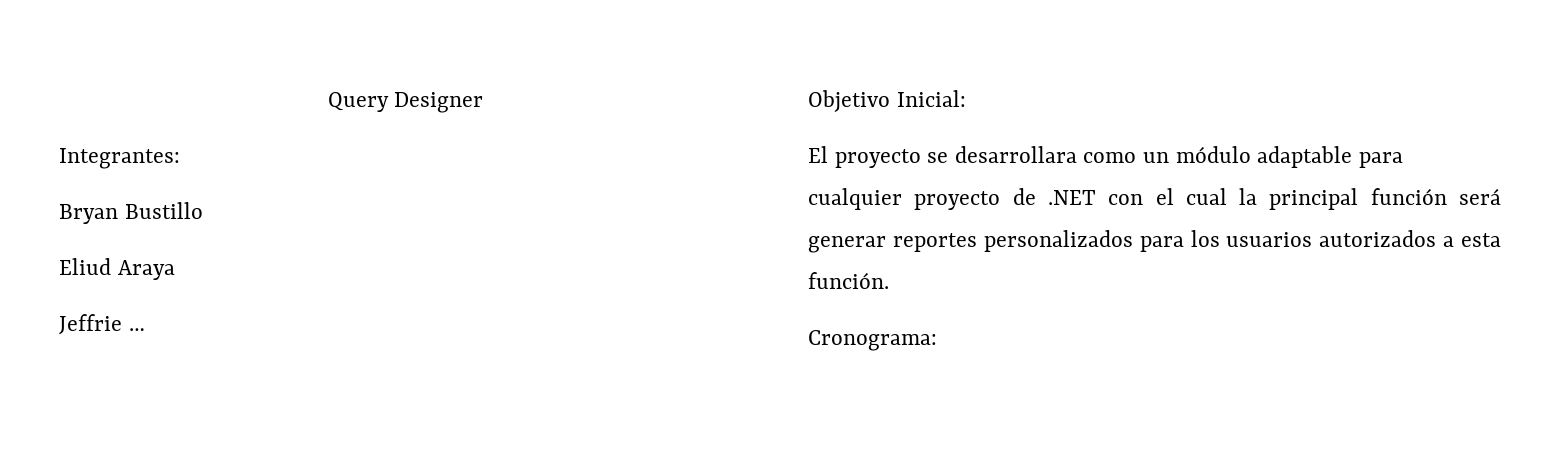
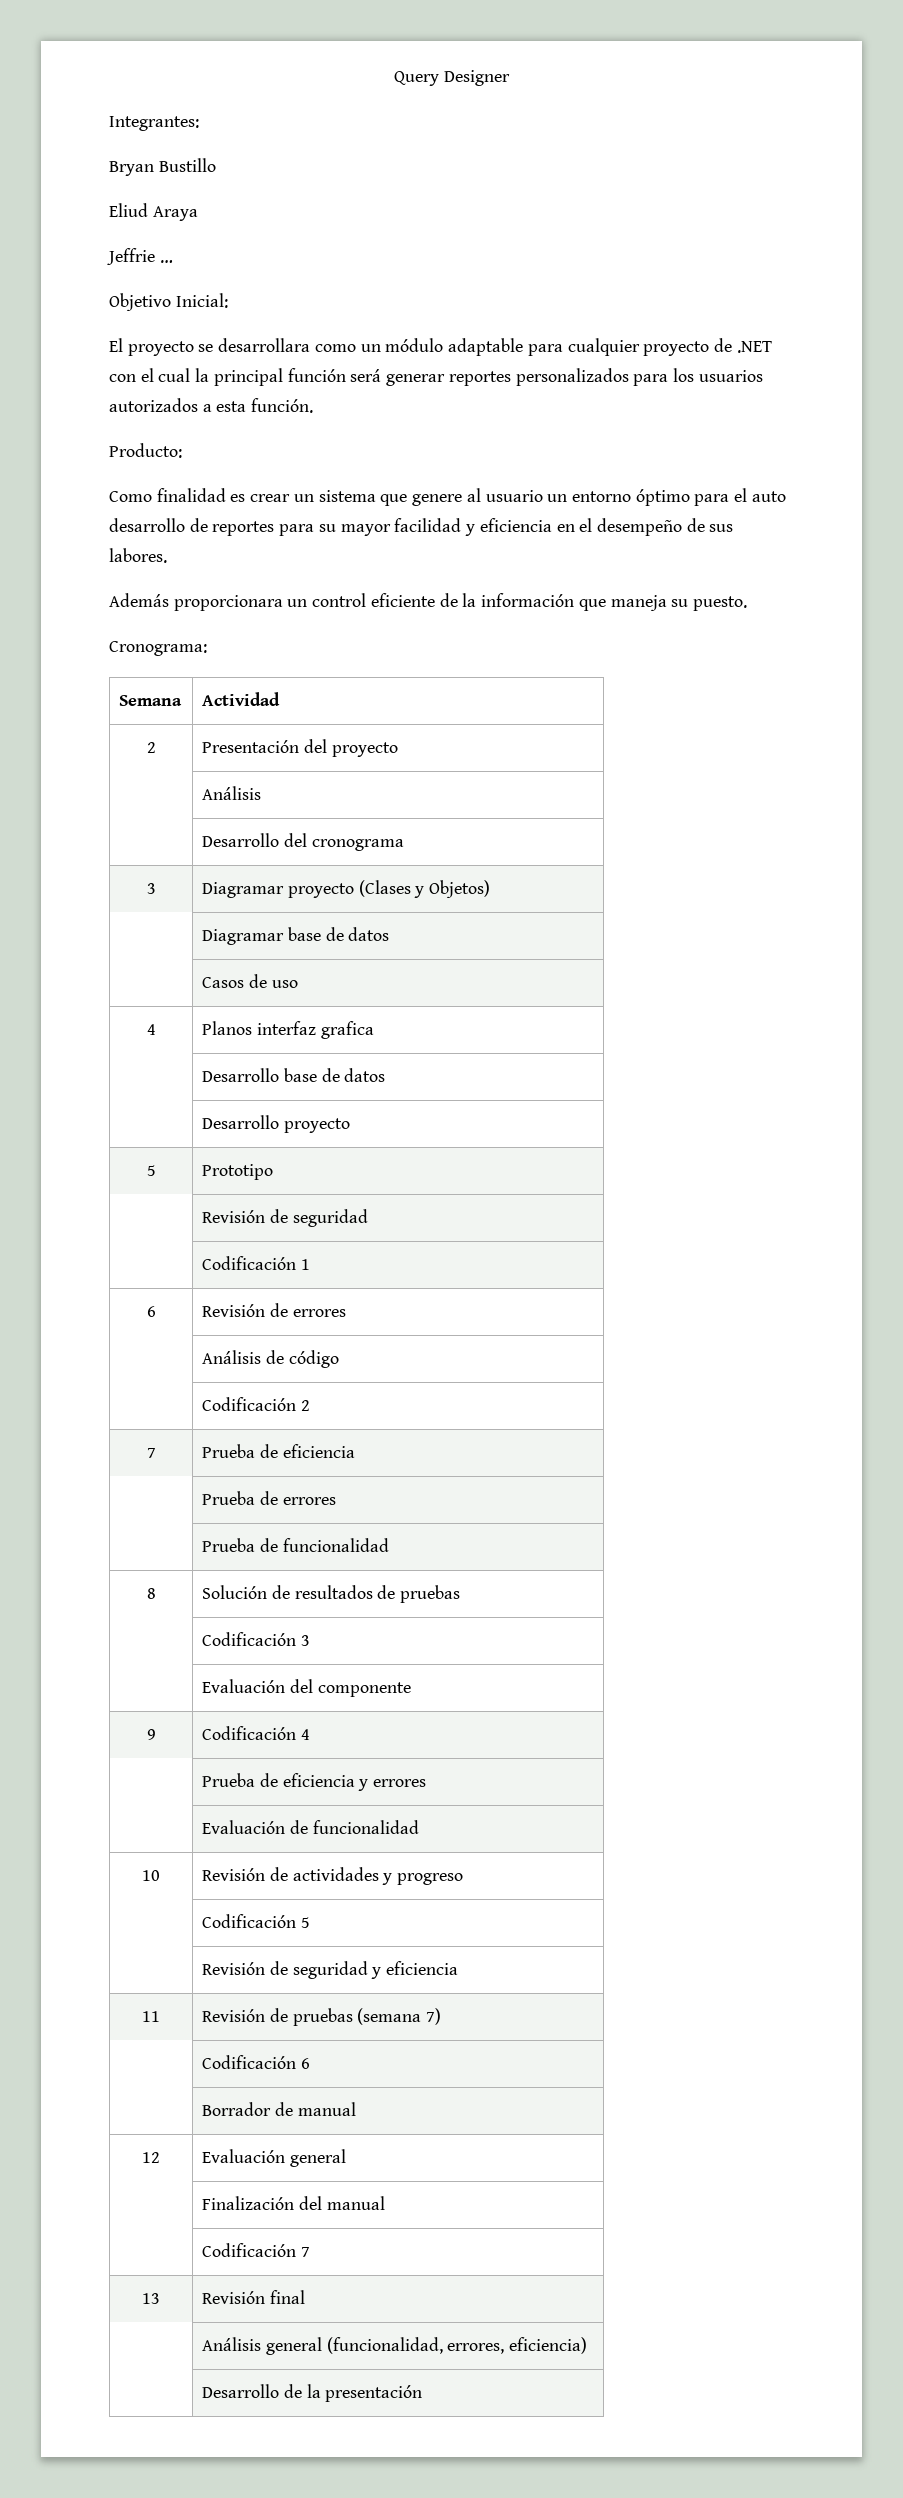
[808,330,937,351] Cronograma: -> [109,443,182,458] [109,488,786,506] [109,518,734,536] [109,548,167,563] [109,593,747,611] [109,641,207,656] [119,695,183,706] [202,692,281,706] [146,742,156,753] [202,739,398,757] [202,786,262,800] [202,833,404,851] [146,883,156,894] [202,880,490,898] [202,927,390,945] [202,974,298,988] [146,1024,156,1035] [202,1021,374,1039] [202,1068,386,1082] [202,1115,350,1133] [146,1165,156,1176] [202,1164,274,1180] [202,1209,368,1227] [202,1256,310,1270] [146,1306,156,1317] [202,1303,346,1317] [202,1350,339,1368] [202,1397,310,1411] [146,1448,156,1458] [202,1444,355,1458] [202,1491,336,1505] [202,1538,389,1552] [146,1588,156,1599] [202,1585,460,1603] [202,1632,310,1646] [202,1679,411,1697] [146,1729,156,1740] [202,1726,310,1740] [202,1773,426,1791] [202,1820,419,1834] [142,1870,160,1881] [202,1867,463,1885] [202,1914,310,1928] [202,1961,458,1979] [142,2011,160,2022] [202,2008,441,2026] [202,2055,310,2069] [202,2102,356,2116] [142,2152,160,2163] [202,2149,346,2167] [202,2196,385,2210] [202,2243,310,2257] [142,2293,160,2304] [202,2290,305,2304] [202,2337,587,2355] [202,2384,423,2402] Producto: // Como finalidad es crear un sistema que genere al usuario un entorno óptimo para el auto desarrollo de reportes para su mayor facilidad y eficiencia en el desempeño de sus labores. // Además proporcionara un control eficiente de la información que maneja su puesto. // Cronograma: // Semana | Actividad // 2 | Presentación del proyecto // | Análisis // | Desarrollo del cronograma // 3 | Diagramar proyecto (Clases y Objetos) // | Diagramar base de datos // | Casos de uso // 4 | Planos interfaz grafica // | Desarrollo base de datos // | Desarrollo proyecto // 5 | Prototipo // | Revisión de seguridad // | Codificación 1 // 6 | Revisión de errores // | Análisis de código // | Codificación 2 // 7 | Prueba de eficiencia // | Prueba de errores // | Prueba de funcionalidad // 8 | Solución de resultados de pruebas // | Codificación 3 // | Evaluación del componente // 9 | Codificación 4 // | Prueba de eficiencia y errores // | Evaluación de funcionalidad // 10 | Revisión de actividades y progreso // | Codificación 5 // | Revisión de seguridad y eficiencia // 11 | Revisión de pruebas (semana 7) // | Codificación 6 // | Borrador de manual // 12 | Evaluación general // | Finalización del manual // | Codificación 7 // 13 | Revisión final // | Análisis general (funcionalidad, errores, eficiencia) // | Desarrollo de la presentación

